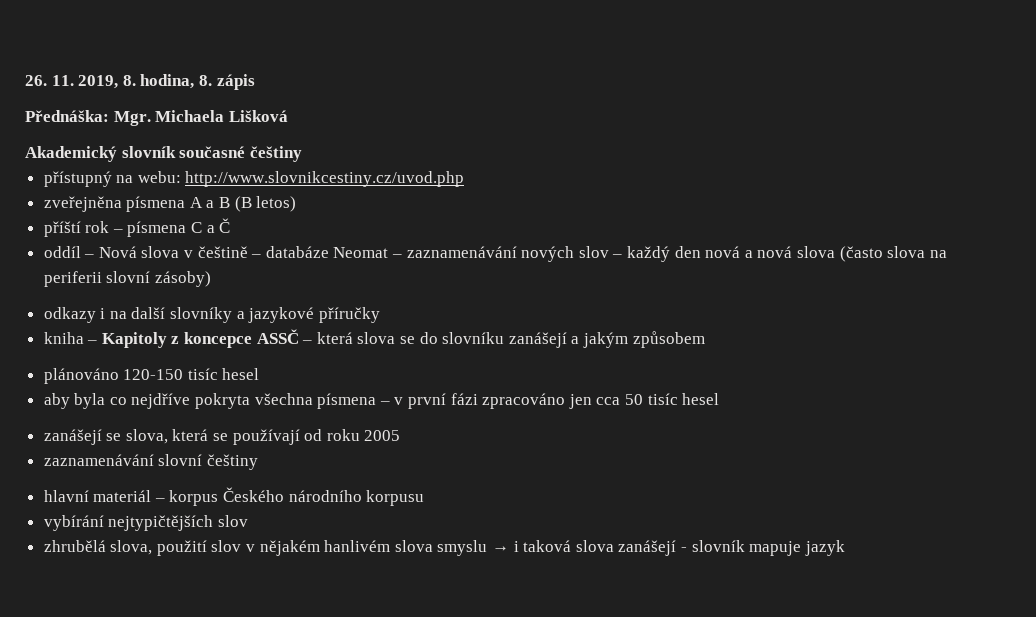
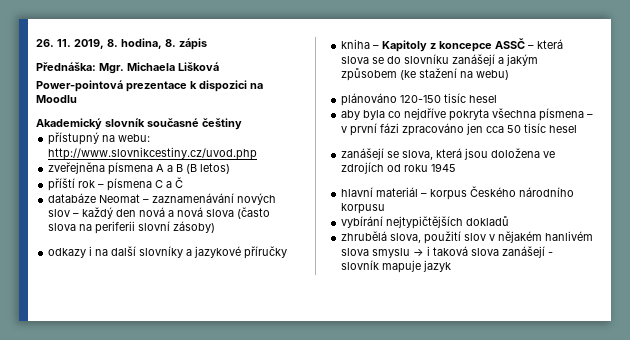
(288, 116) none -> [36,80,263,92] [36,95,77,103] // Power-pointová prezentace k dispozici na Moodlu
[43,246,262,258] oddíl – Nová slova v češtině – -> (184, 182) none
(705, 339) none -> [400,68,510,80] (ke stažení na webu)
[213,429,401,445] [43,454,258,470] se používají od roku 2005 // zaznamenávání slovní češtiny -> [464,148,556,160] [341,162,457,174] jsou doložena ve zdrojích od roku 1945
[217,515,248,527] slov -> [466,216,510,226] dokladů

